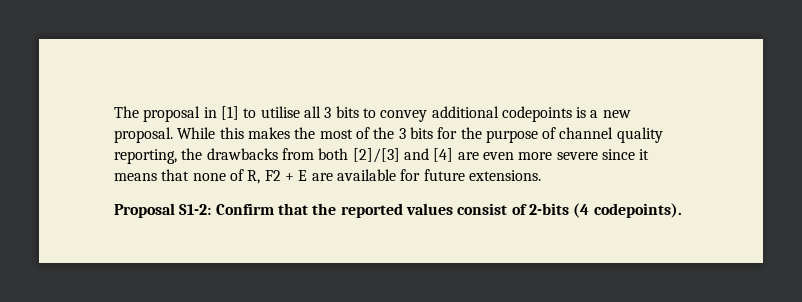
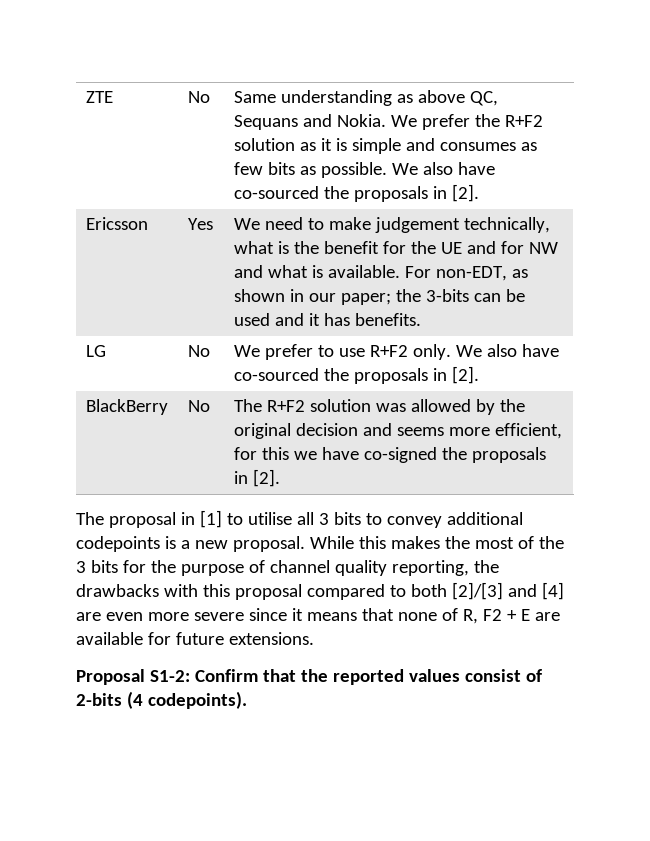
(114, 112) none -> [85,91,113,103] [187,91,210,103] [233,90,498,106] [233,114,543,130] [233,138,537,154] [233,162,495,178] [233,184,479,202] [85,217,148,230] [187,218,213,230] [233,217,550,233] [233,241,558,254] [233,265,528,281] [233,289,525,305] [233,313,421,326] [85,345,106,357] [187,345,210,357] [233,344,559,360] [233,366,479,384] [85,399,168,415] [187,400,210,412] [233,399,525,415] [233,423,562,439] [233,447,546,463] [233,469,280,487] ZTE | No | Same understanding as above QC, Sequans and Nokia. We prefer the R+F2 solution as it is simple and consumes as few bits as possible. We also have co-sourced the proposals in [2]. // Ericsson | Yes | We need to make judgement technically, what is the benefit for the UE and for NW and what is available. For non-EDT, as shown in our paper; the 3-bits can be used and it has benefits. // LG | No | We prefer to use R+F2 only. We also have co-sourced the proposals in [2]. // BlackBerry | No | The R+F2 solution was allowed by the original decision and seems more efficient, for this we have co-signed the proposals in [2]. //
[281,148,314,160] from -> [163,584,406,600] with this proposal compared to

